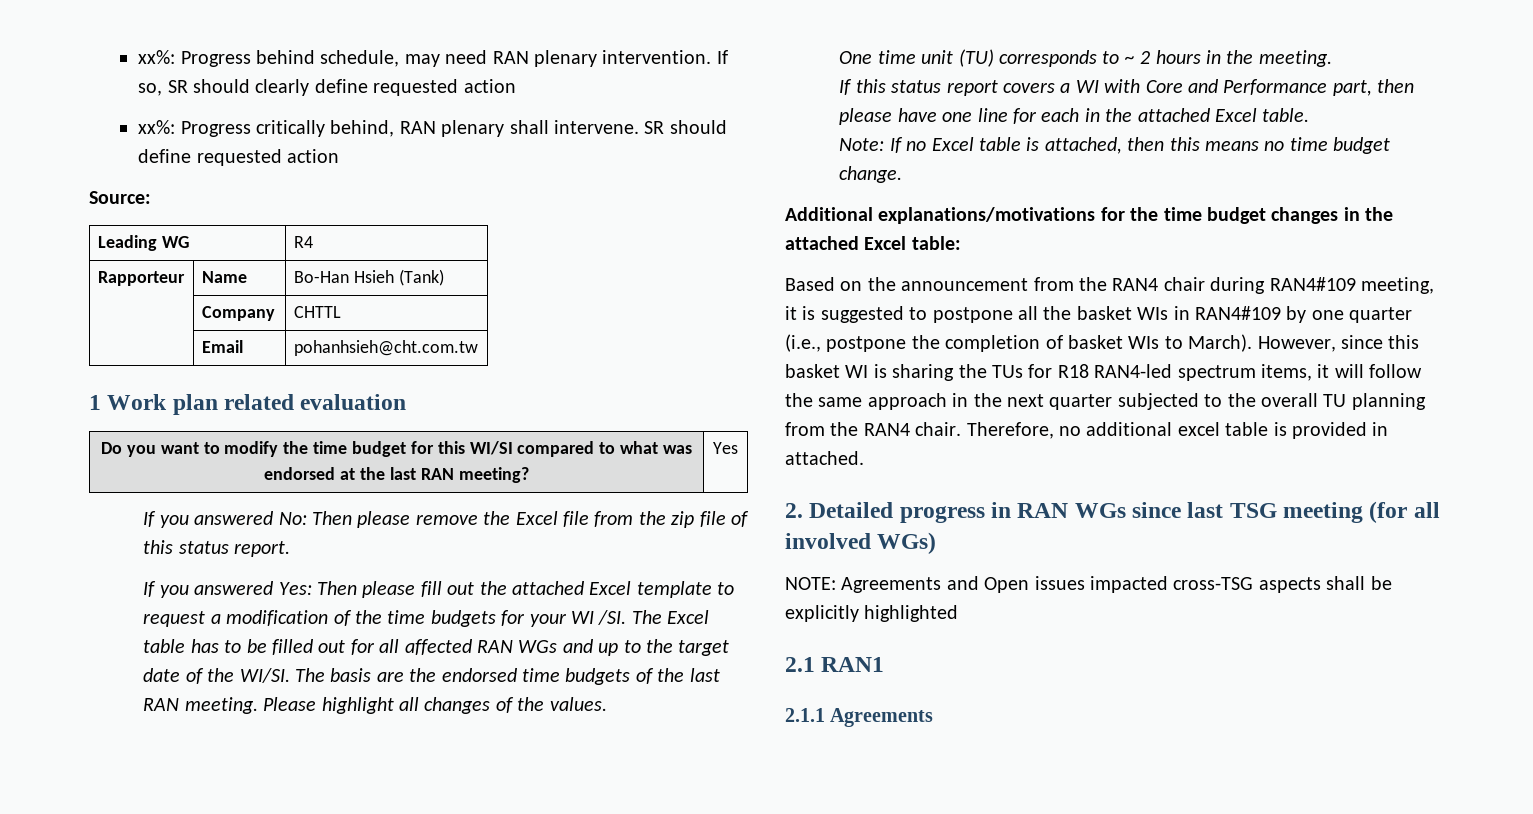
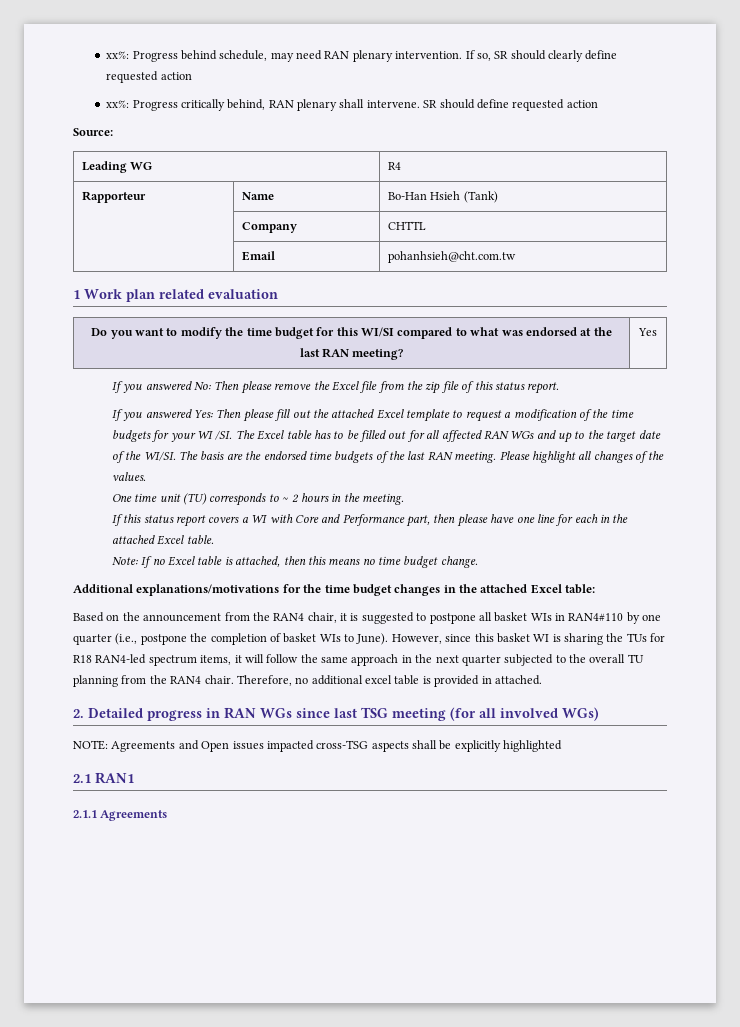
[1163,277,1434,294] chair during RAN4#109 meeting, -> [307,612,337,623] chair,
[1043,306,1072,320] the -> (492, 616) none
[1195,306,1281,320] RAN4#109 -> [568,613,624,621] RAN4#110
[1188,334,1253,352] March). -> [356,633,389,645] June).

